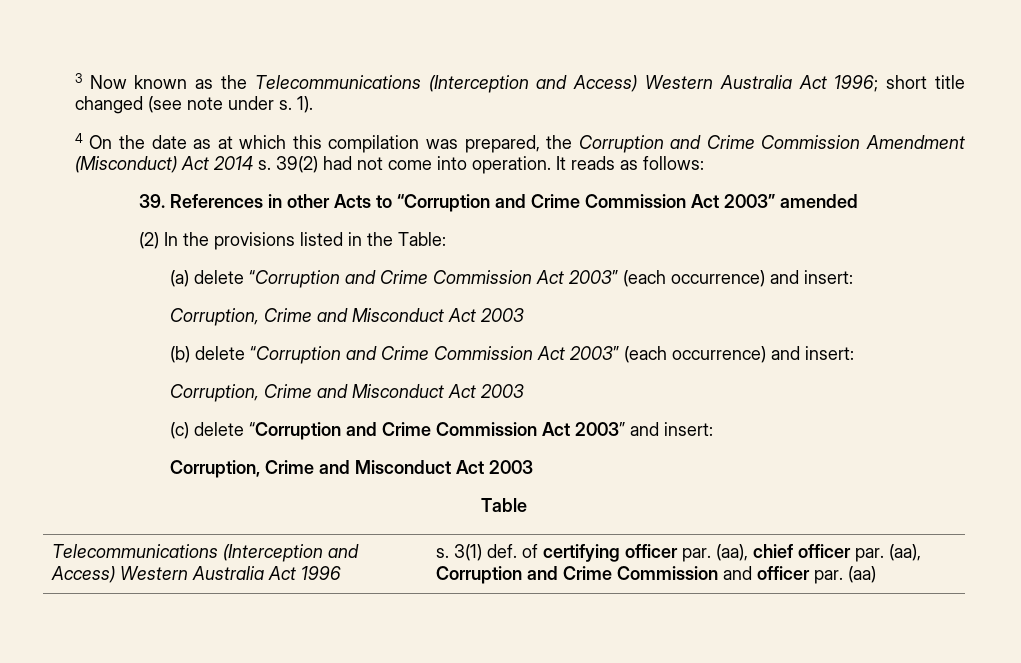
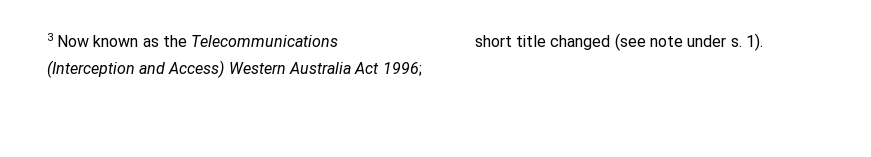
[74,133,965,153] [74,156,704,174] [138,194,858,212] [138,232,446,250] [170,270,854,288] [170,308,525,326] [170,346,855,364] [170,384,525,402] [170,422,714,440] [170,460,534,478] [481,498,527,512] [51,544,359,562] [50,566,341,583] [435,544,921,562] [435,566,876,584] // 4 On the date as at which this compilation was prepared, the Corruption and Crime Commission Amendment (Misconduct) Act 2014 s. 39(2) had not come into operation. It reads as follows: // 39. References in other Acts to “Corruption and Crime Commission Act 2003” amended // (2) In the provisions listed in the Table: // (a) delete “Corruption and Crime Commission Act 2003” (each occurrence) and insert: // Corruption, Crime and Misconduct Act 2003 // (b) delete “Corruption and Crime Commission Act 2003” (each occurrence) and insert: // Corruption, Crime and Misconduct Act 2003 // (c) delete “Corruption and Crime Commission Act 2003” and insert: // Corruption, Crime and Misconduct Act 2003 // Table // Telecommunications (Interception and Access) Western Australia Act 1996 | s. 3(1) def. of certifying officer par. (aa), chief officer par. (aa), Corruption and Crime Commission and officer par. (aa) -> (763, 42) none

